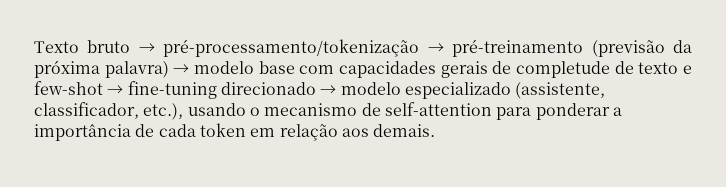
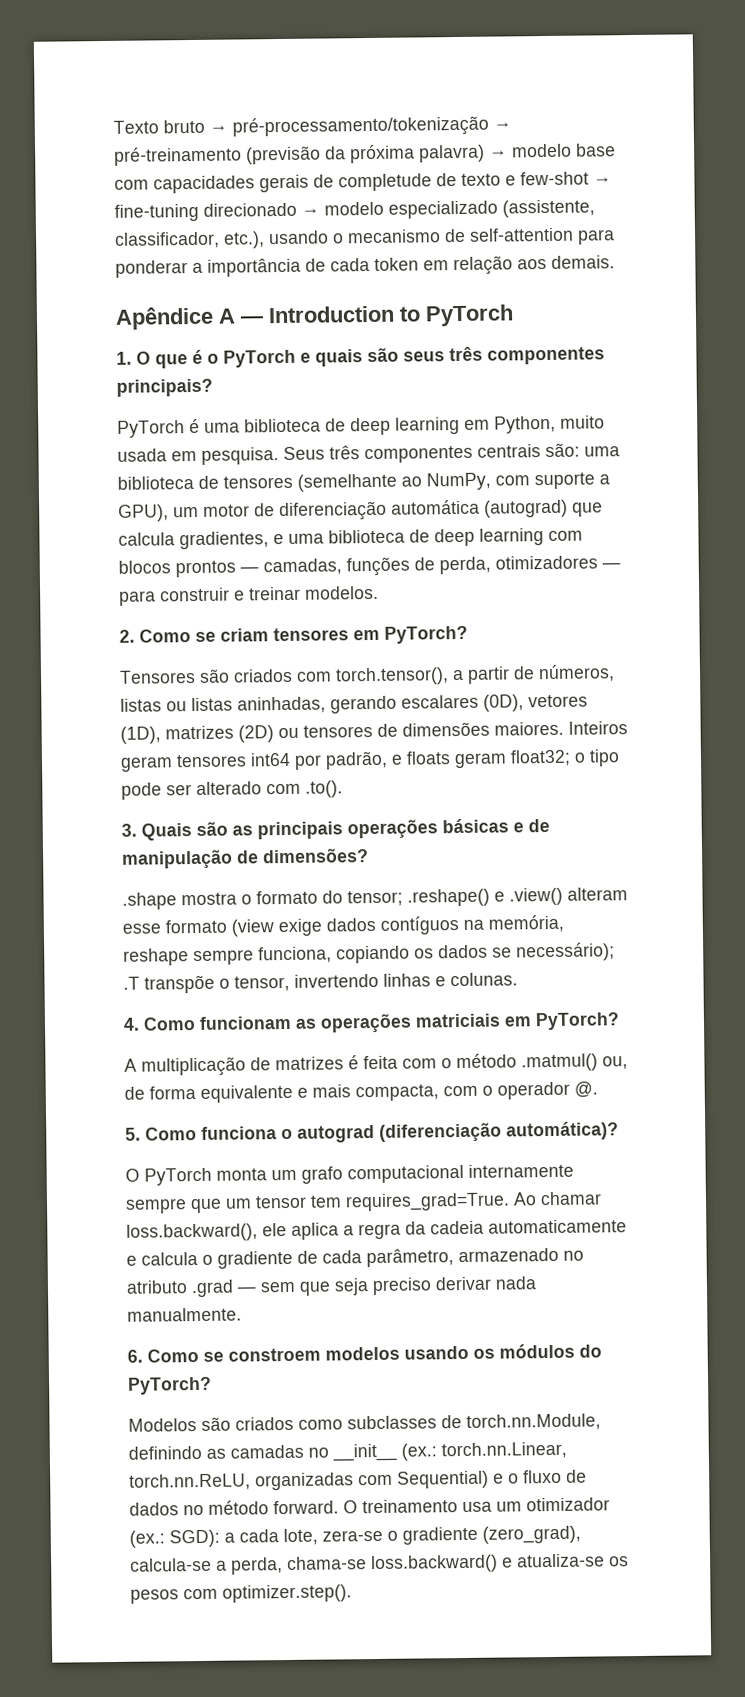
(436, 130) none -> [115,304,514,330] [116,346,605,369] [116,378,213,397] [117,415,605,438] [117,442,620,465] [117,472,610,492] [118,499,603,522] [118,528,583,550] [118,555,621,578] [119,585,379,606] [119,625,468,644] [119,664,615,686] [120,694,588,714] [120,721,628,744] [120,749,620,772] [121,780,343,800] [121,818,550,841] [122,848,369,870] [122,887,628,910] [122,914,564,937] [123,942,615,966] [123,972,518,994] [123,1012,620,1034] [124,1053,628,1077] [124,1081,598,1103] [125,1121,619,1143] [125,1163,574,1186] [125,1191,602,1214] [126,1219,627,1242] [126,1247,584,1269] [126,1276,537,1298] [127,1307,242,1322] [127,1343,602,1363] [127,1376,212,1395] [128,1413,601,1432] [128,1441,567,1462] [129,1469,587,1491] [129,1497,610,1516] [129,1525,581,1548] [130,1553,629,1575] [130,1584,352,1604] // Apêndice A — Introduction to PyTorch // 1. O que é o PyTorch e quais são seus três componentes principais? // PyTorch é uma biblioteca de deep learning em Python, muito usada em pesquisa. Seus três componentes centrais são: uma biblioteca de tensores (semelhante ao NumPy, com suporte a GPU), um motor de diferenciação automática (autograd) que calcula gradientes, e uma biblioteca de deep learning com blocos prontos — camadas, funções de perda, otimizadores — para construir e treinar modelos. // 2. Como se criam tensores em PyTorch? // Tensores são criados com torch.tensor(), a partir de números, listas ou listas aninhadas, gerando escalares (0D), vetores (1D), matrizes (2D) ou tensores de dimensões maiores. Inteiros geram tensores int64 por padrão, e floats geram float32; o tipo pode ser alterado com .to(). // 3. Quais são as principais operações básicas e de manipulação de dimensões? // .shape mostra o formato do tensor; .reshape() e .view() alteram esse formato (view exige dados contíguos na memória, reshape sempre funciona, copiando os dados se necessário); .T transpõe o tensor, invertendo linhas e colunas. // 4. Como funcionam as operações matriciais em PyTorch? // A multiplicação de matrizes é feita com o método .matmul() ou, de forma equivalente e mais compacta, com o operador @. // 5. Como funciona o autograd (diferenciação automática)? // O PyTorch monta um grafo computacional internamente sempre que um tensor tem requires_grad=True. Ao chamar loss.backward(), ele aplica a regra da cadeia automaticamente e calcula o gradiente de cada parâmetro, armazenado no atributo .grad — sem que seja preciso derivar nada manualmente. // 6. Como se constroem modelos usando os módulos do PyTorch? // Modelos são criados como subclasses de torch.nn.Module, definindo as camadas no __init__ (ex.: torch.nn.Linear, torch.nn.ReLU, organizadas com Sequential) e o fluxo de dados no método forward. O treinamento usa um otimizador (ex.: SGD): a cada lote, zera-se o gradiente (zero_grad), calcula-se a perda, chama-se loss.backward() e atualiza-se os pesos com optimizer.step().

